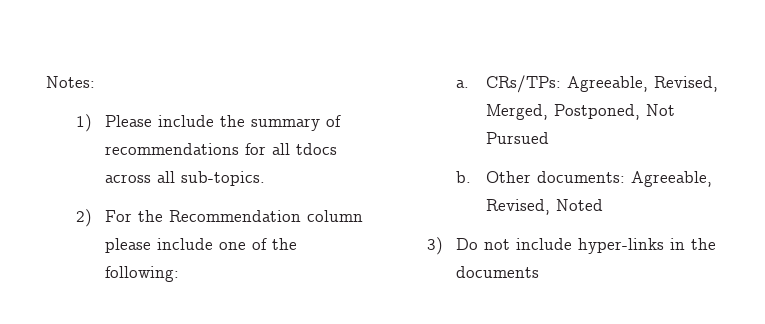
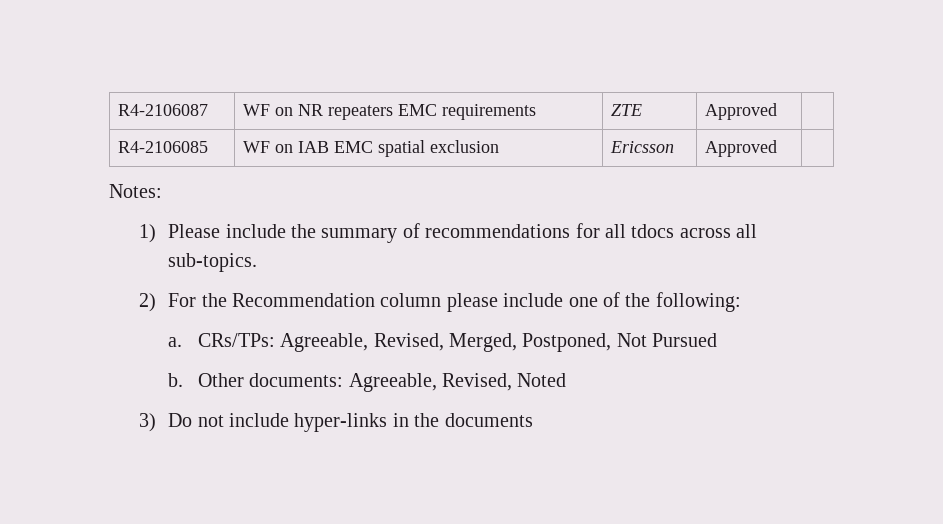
(46, 82) none -> [117,104,208,116] [242,104,536,120] [610,104,642,116] [704,103,777,120] [117,141,208,153] [242,140,499,157] [609,141,674,153] [704,140,777,157] R4-2106087 | WF on NR repeaters EMC requirements | ZTE | Approved | // R4-2106085 | WF on IAB EMC spatial exclusion | Ericsson | Approved | //

